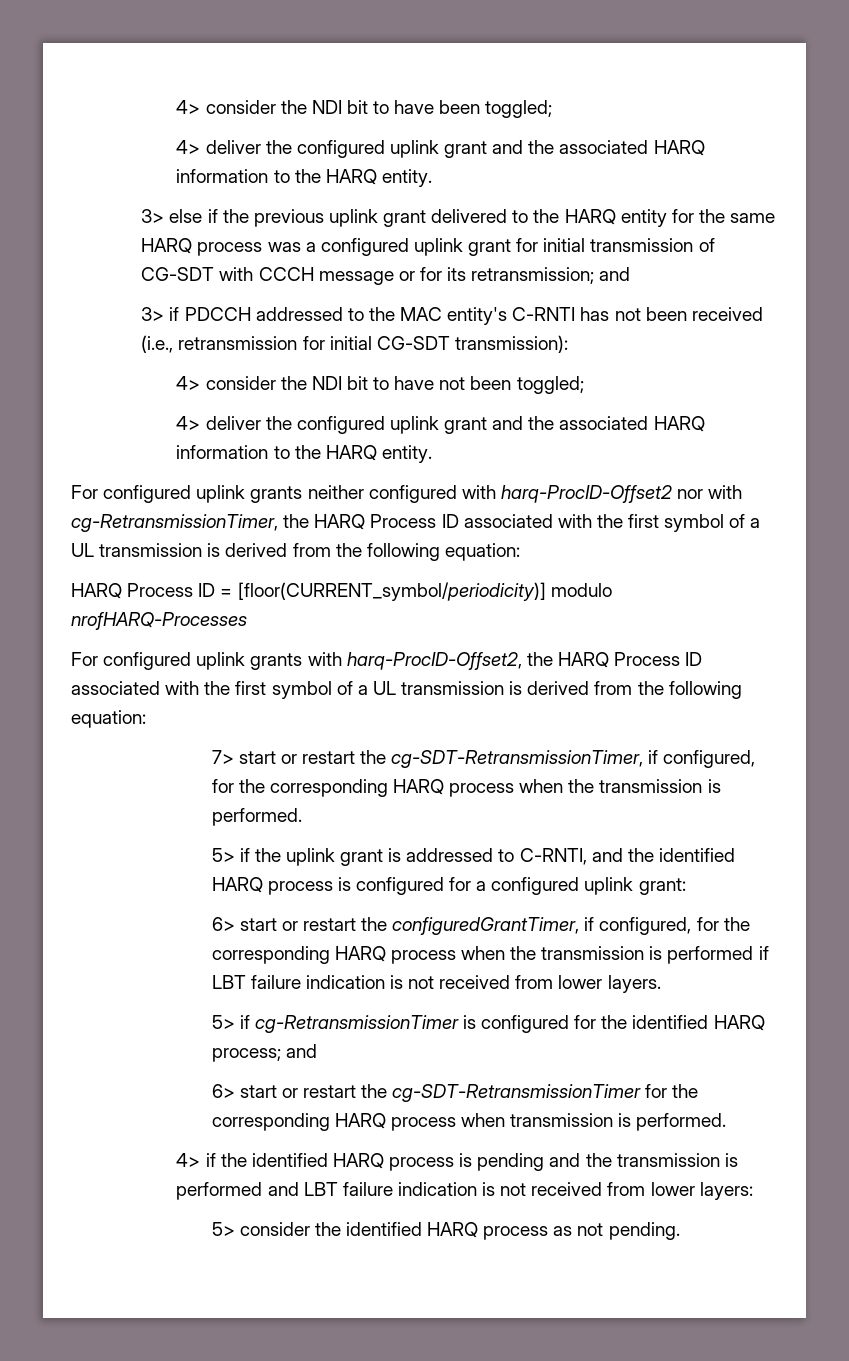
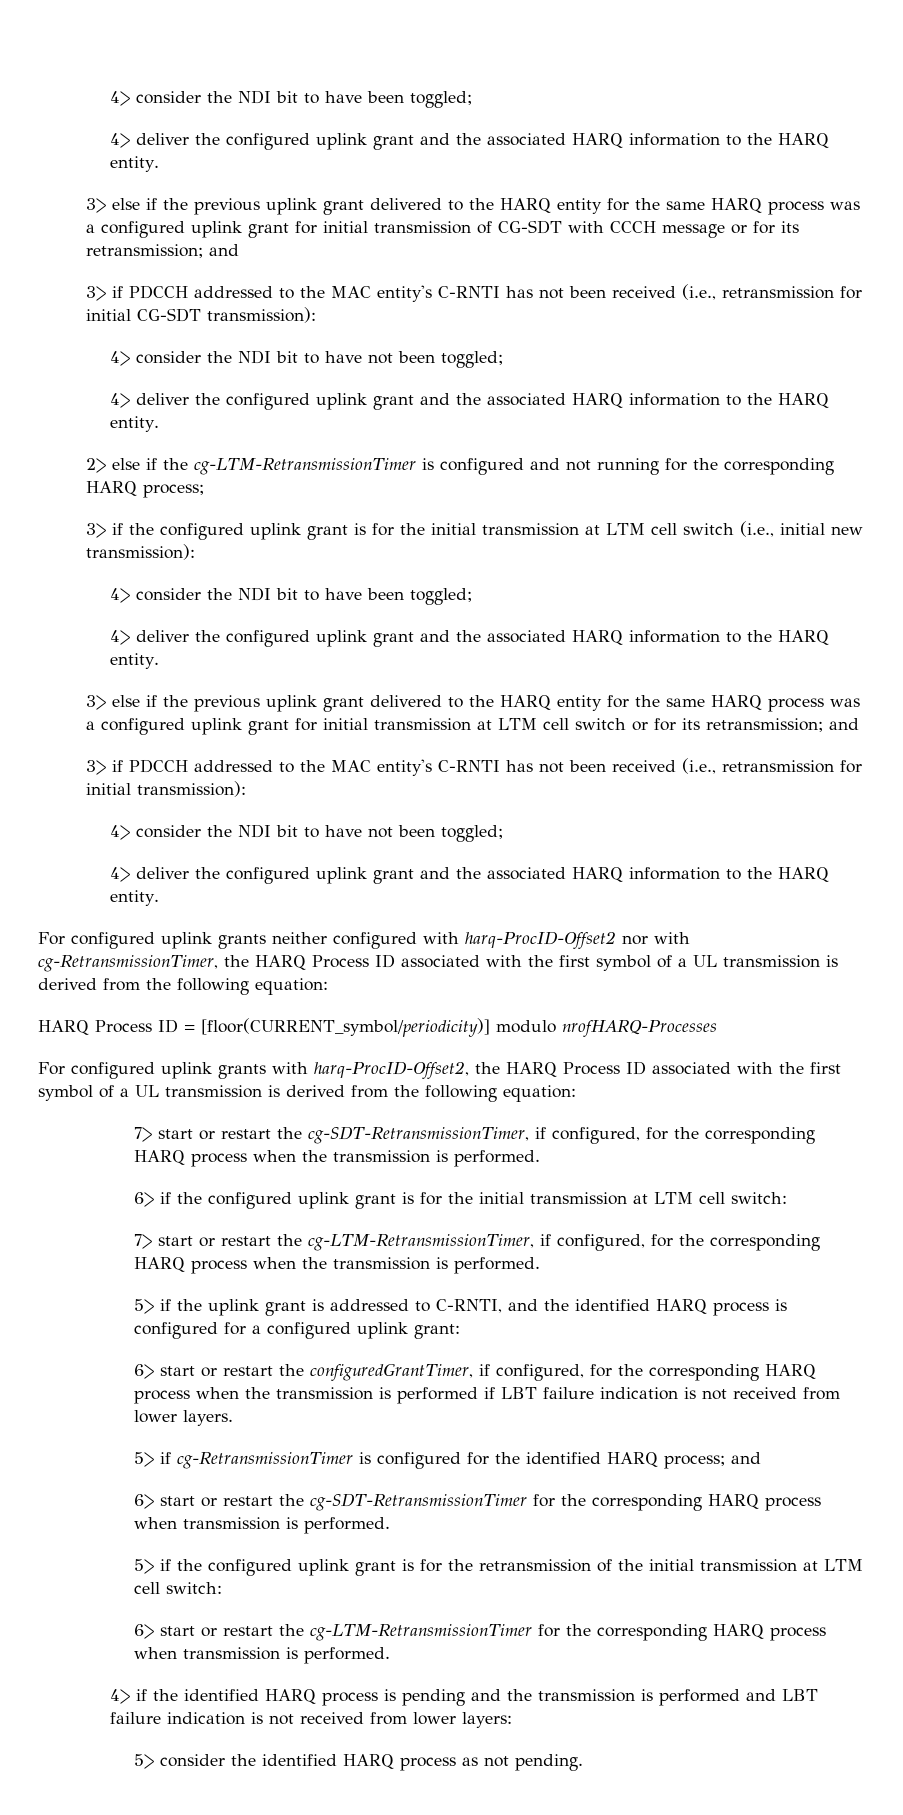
(432, 454) none -> [86,458,835,475] [86,481,205,498] [86,521,864,540] [86,544,196,560] [110,587,473,605] [110,630,830,647] [110,653,160,669] [86,695,861,712] [86,718,860,735] [86,758,863,776] [86,781,247,797] [110,824,504,842] [110,867,830,884] [110,890,160,906] // 2> else if the cg-LTM-RetransmissionTimer is configured and not running for the corresponding HARQ process; // 3> if the configured uplink grant is for the initial transmission at LTM cell switch (i.e., initial new transmission): // 4> consider the NDI bit to have been toggled; // 4> deliver the configured uplink grant and the associated HARQ information to the HARQ entity. // 3> else if the previous uplink grant delivered to the HARQ entity for the same HARQ process was a configured uplink grant for initial transmission at LTM cell switch or for its retransmission; and // 3> if PDCCH addressed to the MAC entity's C-RNTI has not been received (i.e., retransmission for initial transmission): // 4> consider the NDI bit to have not been toggled; // 4> deliver the configured uplink grant and the associated HARQ information to the HARQ entity.
(302, 817) none -> [134,1192,788,1209] [134,1234,821,1251] [134,1257,541,1274] // 6> if the configured uplink grant is for the initial transmission at LTM cell switch: // 7> start or restart the cg-LTM-RetransmissionTimer, if configured, for the corresponding HARQ process when the transmission is performed.
(727, 1122) none -> [134,1559,864,1576] [134,1582,223,1594] [134,1624,827,1641] [134,1647,391,1664] // 5> if the configured uplink grant is for the retransmission of the initial transmission at LTM cell switch: // 6> start or restart the cg-LTM-RetransmissionTimer for the corresponding HARQ process when transmission is performed.

